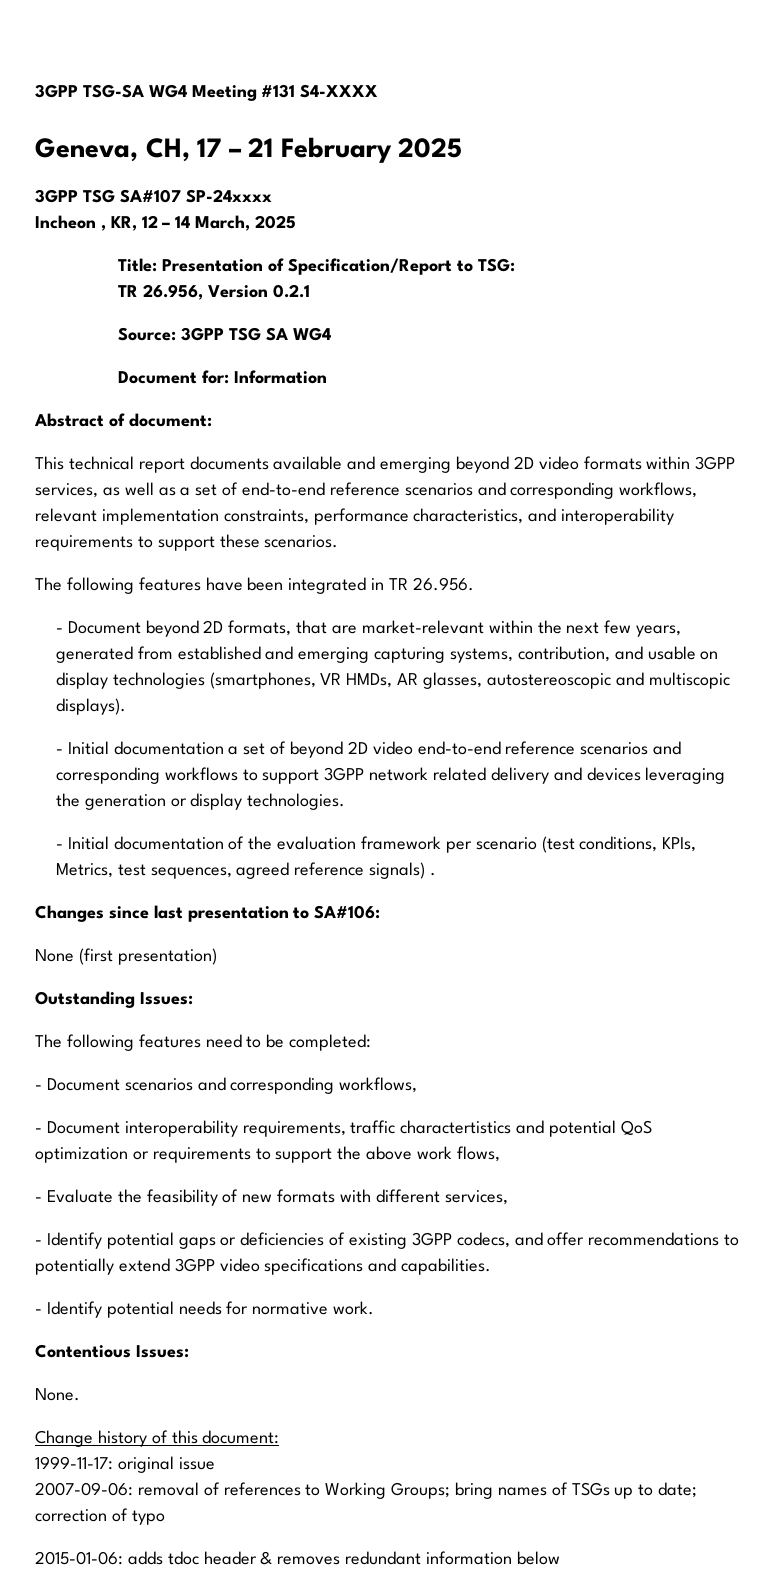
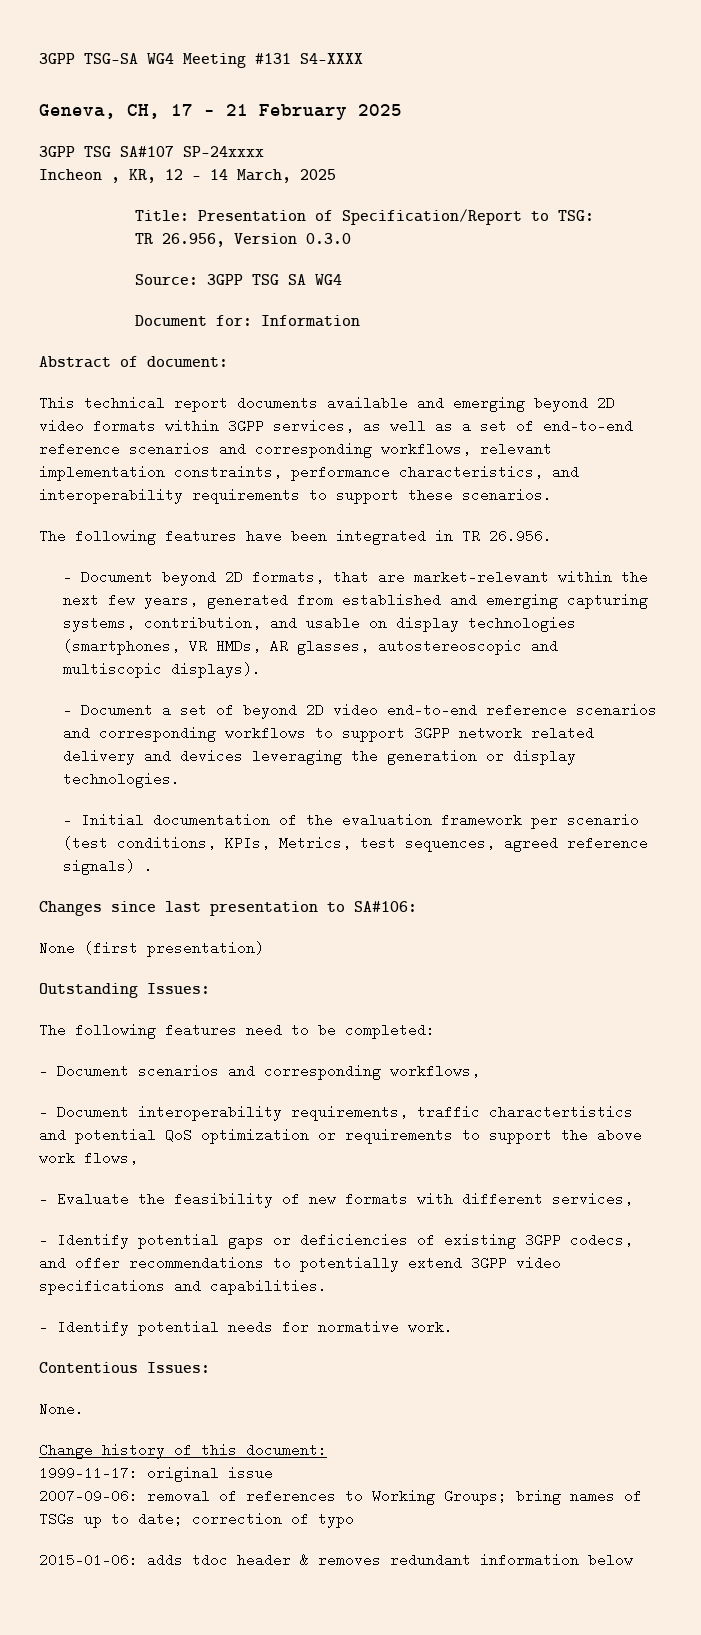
[272,284,310,298] 0.2.1 -> [305,233,351,244] 0.3.0
[67,741,224,755] Initial documentation -> [80,703,153,717] Document

